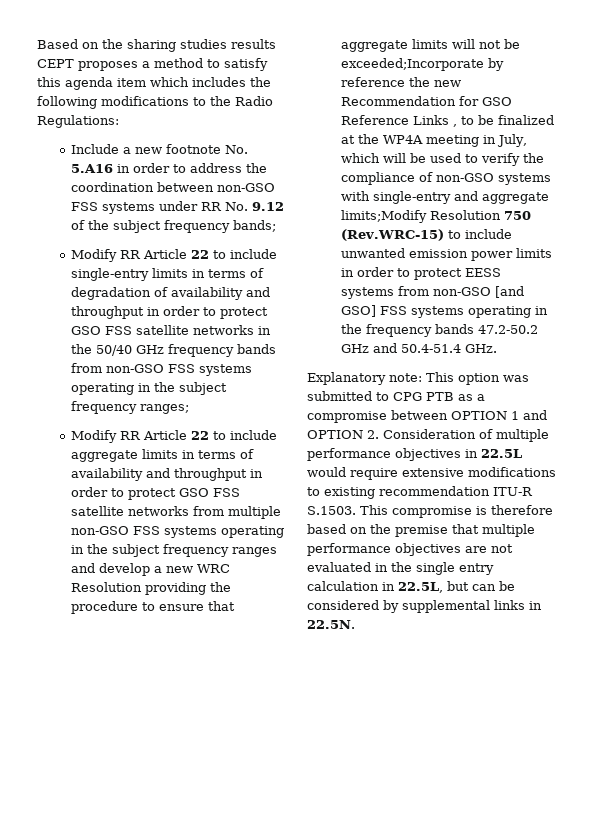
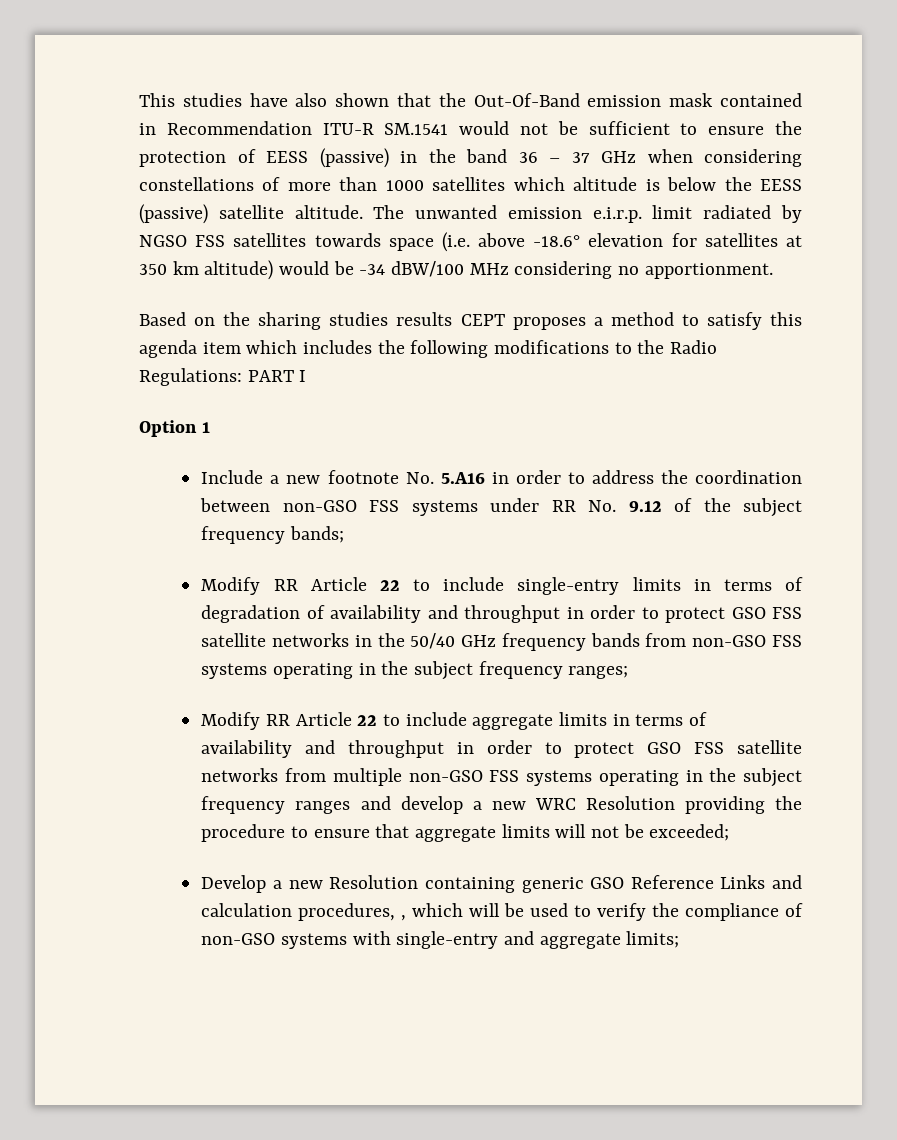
(37, 44) none -> [139,93,802,107] [139,121,802,135] [139,148,802,168] [139,177,802,191] [139,204,803,224] [139,232,802,252] [139,260,773,280] This studies have also shown that the Out-Of-Band emission mask contained in Recommendation ITU-R SM.1541 would not be sufficient to ensure the protection of EESS (passive) in the band 36 – 37 GHz when considering constellations of more than 1000 satellites which altitude is below the EESS (passive) satellite altitude. The unwanted emission e.i.r.p. limit radiated by NGSO FSS satellites towards space (i.e. above -18.6° elevation for satellites at 350 km altitude) would be -34 dBW/100 MHz considering no apportionment. //
(119, 121) none -> [247,370,307,382] [139,420,210,437] PART I // Option 1
[341,58,505,71] [341,77,462,87] [341,96,513,106] [341,115,555,127] [341,134,528,147] exceeded;Incorporate by reference the new Recommendation for GSO Reference Links , to be finalized at the WP4A meeting in July, -> [649,824,730,841] [201,875,802,893] [201,903,407,921] exceeded; // Develop a new Resolution containing generic GSO Reference Links and calculation procedures, ,
[341,210,532,223] [341,229,512,241] [341,248,553,261] [341,267,502,280] [341,286,525,299] [341,305,549,318] [341,324,539,337] [341,343,498,353] [307,372,529,385] [307,391,485,401] [307,410,547,423] [307,429,549,442] [307,448,522,461] [307,467,556,480] [307,486,533,499] [307,505,553,518] [307,524,535,537] [307,543,513,556] [307,562,494,575] [307,581,515,593] [307,600,542,613] [307,620,355,629] limits;Modify Resolution 750 (Rev.WRC-15) to include unwanted emission power limits in order to protect EESS systems from non-GSO [and GSO] FSS systems operating in the frequency bands 47.2-50.2 GHz and 50.4-51.4 GHz. // Explanatory note: This option was submitted to CPG PTB as a compromise between OPTION 1 and OPTION 2. Consideration of multiple performance objectives in 22.5L would require extensive modifications to existing recommendation ITU-R S.1503. This compromise is therefore based on the premise that multiple performance objectives are not evaluated in the single entry calculation in 22.5L, but can be considered by supplemental links in 22.5N. -> [626,931,680,948] limits;

